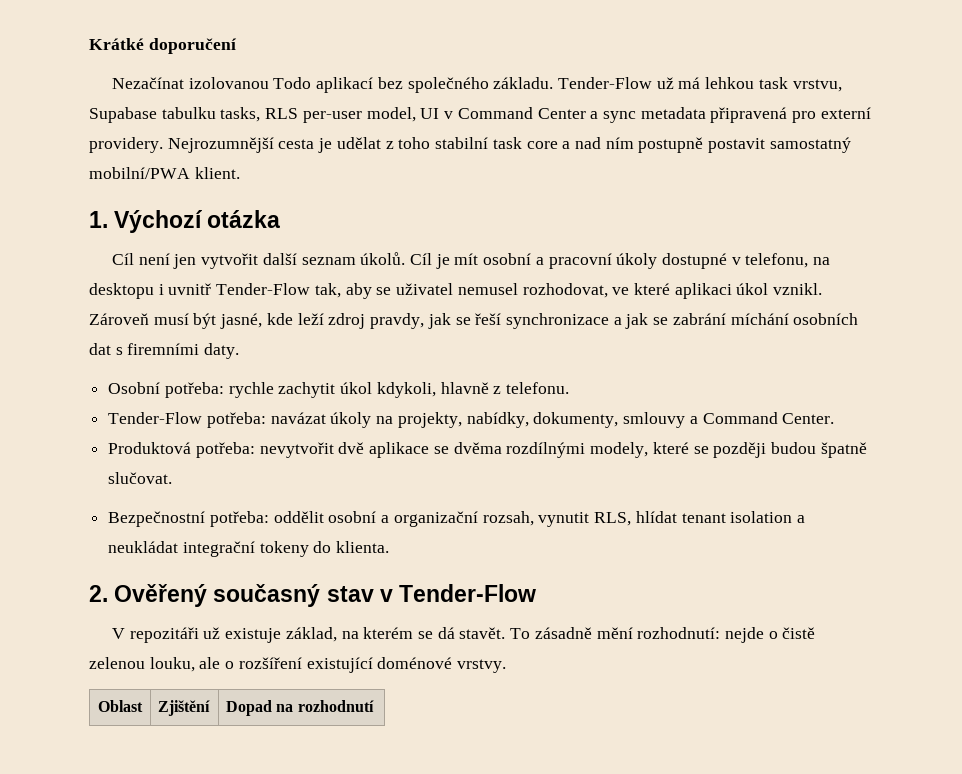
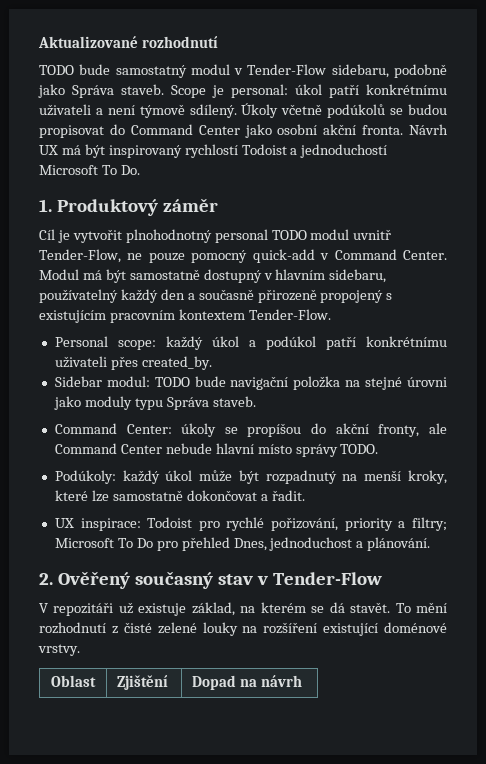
[89,38,237,54] [111,77,842,93] [89,107,871,123] [89,137,851,153] [89,167,240,179] [89,210,281,233] [111,252,831,269] [89,283,823,299] [89,313,859,329] [89,343,240,359] [108,382,570,398] [108,412,835,428] [108,442,867,458] [108,472,173,484] [108,511,805,527] [108,541,390,557] Krátké doporučení // Nezačínat izolovanou Todo aplikací bez společného základu. Tender-Flow už má lehkou task vrstvu, Supabase tabulku tasks, RLS per-user model, UI v Command Center a sync metadata připravená pro externí providery. Nejrozumnější cesta je udělat z toho stabilní task core a nad ním postupně postavit samostatný mobilní/PWA klient. // 1. Výchozí otázka // Cíl není jen vytvořit další seznam úkolů. Cíl je mít osobní a pracovní úkoly dostupné v telefonu, na desktopu i uvnitř Tender-Flow tak, aby se uživatel nemusel rozhodovat, ve které aplikaci úkol vznikl. Zároveň musí být jasné, kde leží zdroj pravdy, jak se řeší synchronizace a jak se zabrání míchání osobních dat s firemními daty. // Osobní potřeba: rychle zachytit úkol kdykoli, hlavně z telefonu. // Tender-Flow potřeba: navázat úkoly na projekty, nabídky, dokumenty, smlouvy a Command Center. // Produktová potřeba: nevytvořit dvě aplikace se dvěma rozdílnými modely, které se později budou špatně slučovat. // Bezpečnostní potřeba: oddělit osobní a organizační rozsah, vynutit RLS, hlídat tenant isolation a neukládat integrační tokeny do klienta. -> [38,36,218,48] [39,64,447,78] [38,84,447,98] [39,103,448,118] [39,124,448,138] [39,144,388,158] [39,165,140,175] [39,198,218,216] [39,229,392,243] [39,249,447,263] [39,269,387,283] [39,289,393,303] [39,309,331,323] [54,336,448,350] [54,356,212,370] [54,376,448,390] [53,396,256,410] [54,423,448,437] [54,443,379,457] [54,470,448,484] [54,490,305,502] [54,517,448,531] [54,537,431,551] Aktualizované rozhodnutí // TODO bude samostatný modul v Tender-Flow sidebaru, podobně jako Správa staveb. Scope je personal: úkol patří konkrétnímu uživateli a není týmově sdílený. Úkoly včetně podúkolů se budou propisovat do Command Center jako osobní akční fronta. Návrh UX má být inspirovaný rychlostí Todoist a jednoduchostí Microsoft To Do. // 1. Produktový záměr // Cíl je vytvořit plnohodnotný personal TODO modul uvnitř Tender-Flow, ne pouze pomocný quick-add v Command Center. Modul má být samostatně dostupný v hlavním sidebaru, používatelný každý den a současně přirozeně propojený s existujícím pracovním kontextem Tender-Flow. // Personal scope: každý úkol a podúkol patří konkrétnímu uživateli přes created_by. // Sidebar modul: TODO bude navigační položka na stejné úrovni jako moduly typu Správa staveb. // Command Center: úkoly se propíšou do akční fronty, ale Command Center nebude hlavní místo správy TODO. // Podúkoly: každý úkol může být rozpadnutý na menší kroky, které lze samostatně dokončovat a řadit. // UX inspirace: Todoist pro rychlé pořizování, priority a filtry; Microsoft To Do pro přehled Dnes, jednoduchost a plánování.
[534,627,816,643] [89,657,235,672] zásadně mění rozhodnutí: nejde o čistě zelenou louku, ale o -> [415,602,447,613] [39,622,258,636] mění rozhodnutí z čisté zelené louky na
[297,700,374,712] rozhodnutí -> [261,675,303,687] návrh

